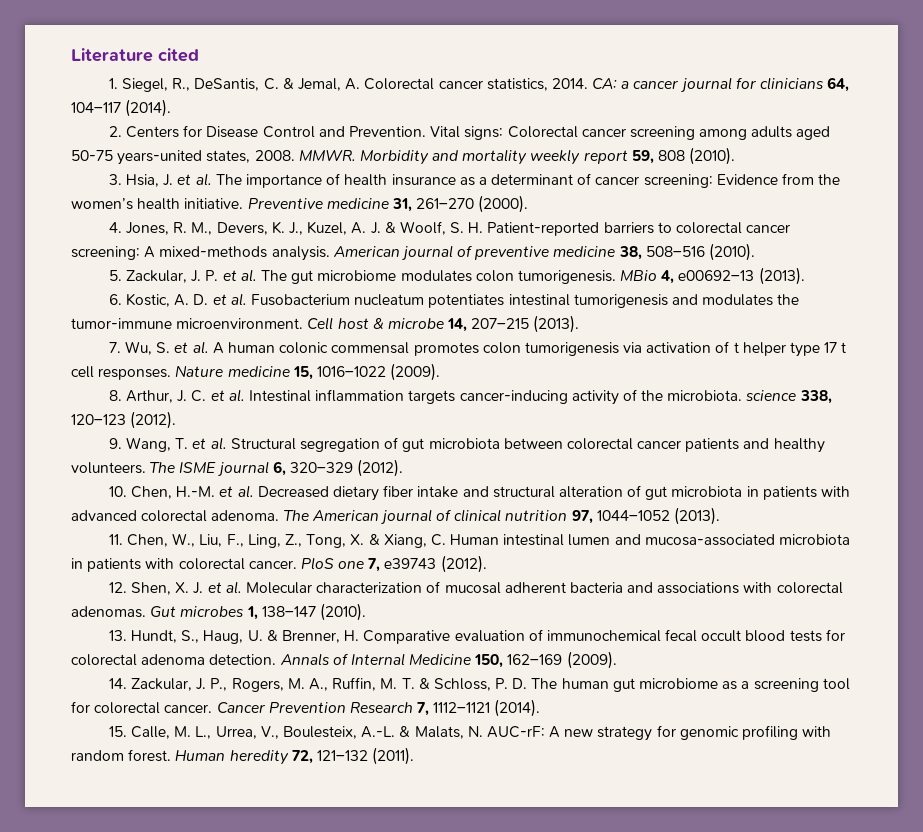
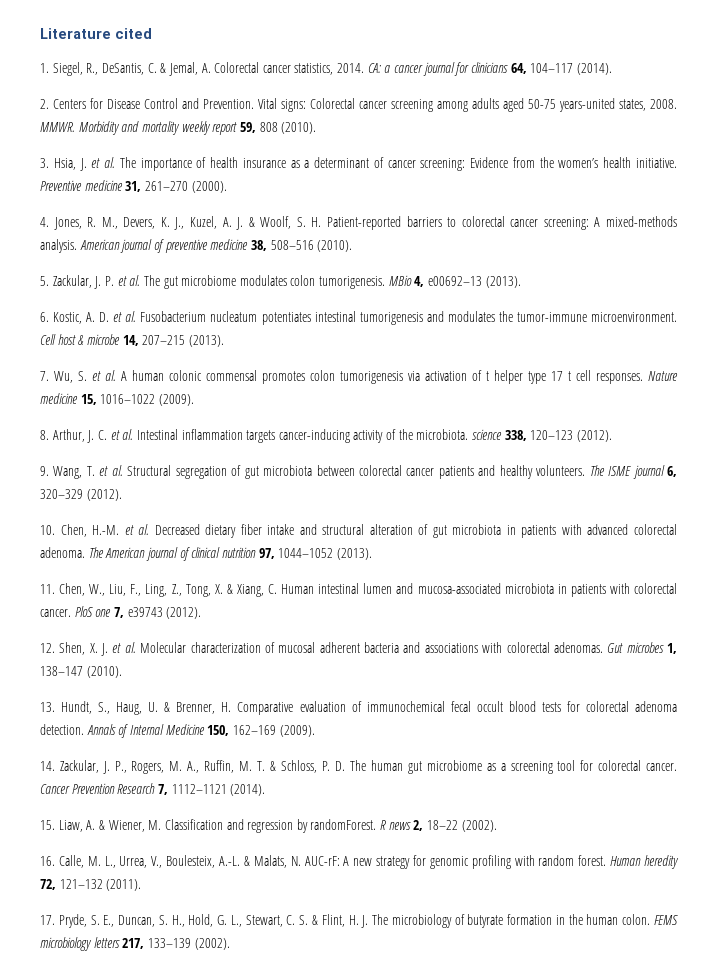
(127, 731) none -> [58,819,497,833] [40,856,55,866] Liaw, A. & Wiener, M. Classification and regression by randomForest. R news 2, 18–22 (2002). // 16.
(415, 756) none -> [40,914,678,928] [40,937,230,951] // 17. Pryde, S. E., Duncan, S. H., Hold, G. L., Stewart, C. S. & Flint, H. J. The microbiology of butyrate formation in the human colon. FEMS microbiology letters 217, 133–139 (2002).

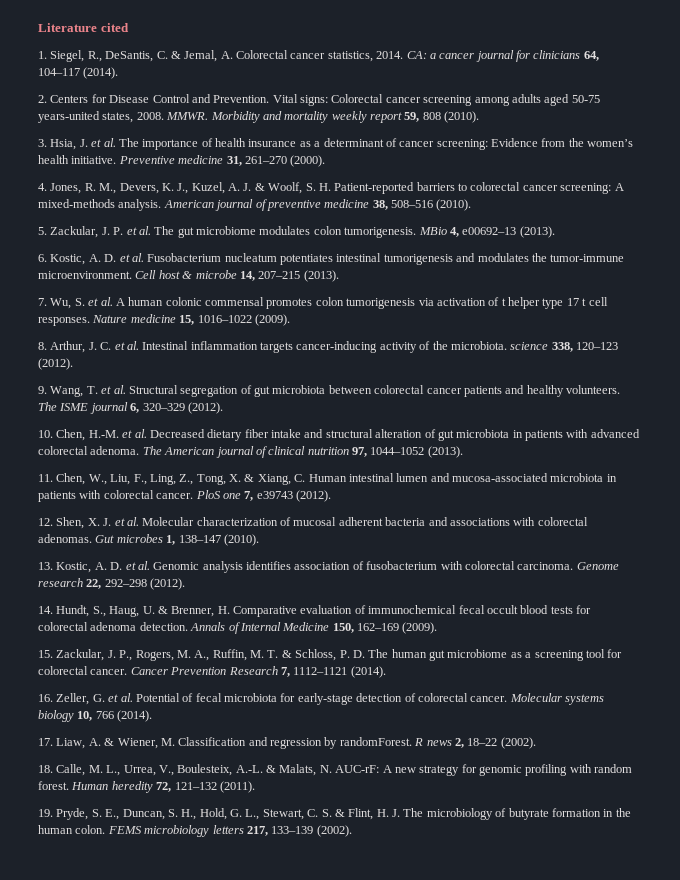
(55, 707) none -> [56,561,619,573] [38,578,186,590] [38,606,53,614] Kostic, A. D. et al. Genomic analysis identifies association of fusobacterium with colorectal carcinoma. Genome research 22, 292–298 (2012). // 14.
[40,761,55,771] 14. -> [38,650,53,658] 15.
[40,820,55,830] 15. -> [38,693,604,705] [38,710,153,722] [38,738,53,746] 16. Zeller, G. et al. Potential of fecal microbiota for early-stage detection of colorectal cancer. Molecular systems biology 10, 766 (2014). // 17.
[40,856,55,866] 16. -> [38,765,53,773] 18.
[40,915,55,925] 17. -> [38,809,53,817] 19.

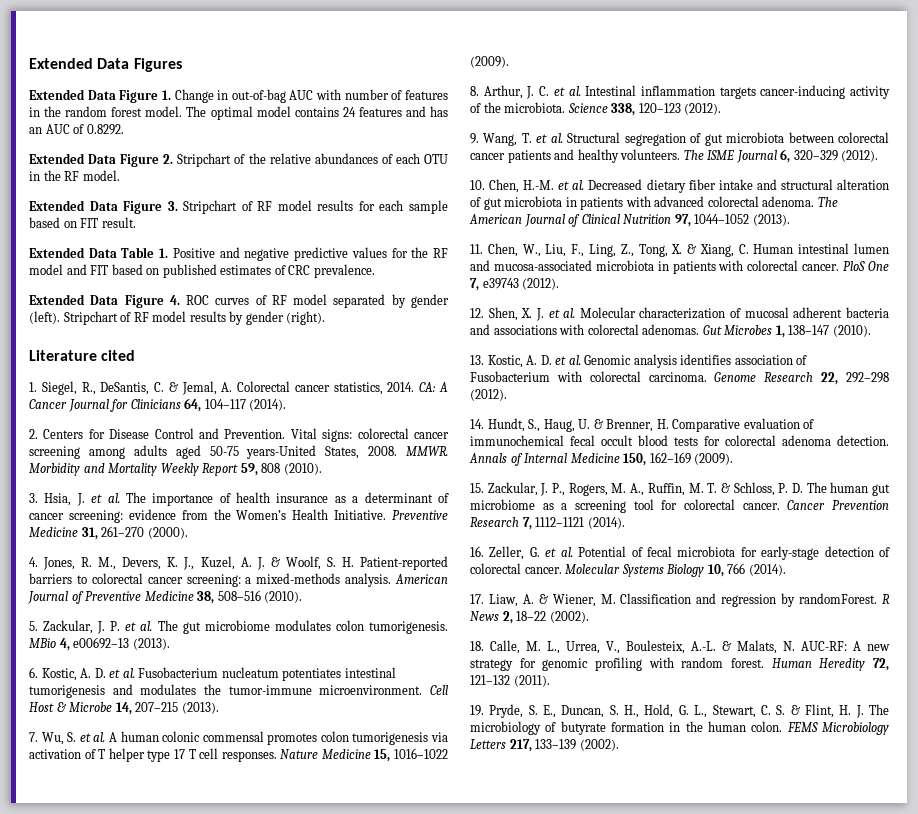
(38, 27) none -> [29,58,182,72] [29,89,448,103] [29,106,448,120] [29,124,124,135] [29,153,448,167] [29,170,120,181] [29,200,448,214] [29,217,136,228] [29,247,449,261] [29,264,375,278] [29,294,449,308] [29,311,326,325] Extended Data Figures // Extended Data Figure 1. Change in out-of-bag AUC with number of features in the random forest model. The optimal model contains 24 features and has an AUC of 0.8292. // Extended Data Figure 2. Stripchart of the relative abundances of each OTU in the RF model. // Extended Data Figure 3. Stripchart of RF model results for each sample based on FIT result. // Extended Data Table 1. Positive and negative predictive values for the RF model and FIT based on published estimates of CRC prevalence. // Extended Data Figure 4. ROC curves of RF model separated by gender (left). Stripchart of RF model results by gender (right). //
[429,50,581,62] a cancer journal for clinicians -> [439,382,449,392] [29,399,181,412] A Cancer Journal for Clinicians
[331,94,384,103] Colorectal -> [357,428,409,439] colorectal
[38,111,134,123] years-united states, -> [246,445,360,459] years-United States,
[284,111,402,123] mortality weekly report -> [108,463,239,476] Mortality Weekly Report
[491,138,538,147] Evidence -> [128,509,176,520] evidence
[587,139,634,147] [38,155,224,164] women’s health initiative. Preventive medicine -> [236,509,448,520] [29,527,78,537] Women’s Health Initiative. Preventive Medicine
[614,183,624,191] A -> [245,577,252,584] a
[215,199,370,211] journal of preventive medicine -> [28,591,194,604] Journal of Preventive Medicine
[158,270,237,279] host & microbe -> [29,702,113,712] Host & Microbe
[501,298,506,306] t -> [98,749,106,759] T
[582,298,587,306] t -> [188,749,196,759] T
[130,314,176,323] medicine -> [321,749,371,759] Medicine
[510,342,549,350] science -> [567,103,608,113] Science
[89,402,128,414] journal -> [736,150,777,163] Journal
[215,446,349,458] journal of clinical nutrition -> [524,214,672,227] Journal of Clinical Nutrition
[222,493,241,499] one -> [868,261,890,271] One
[116,534,163,543] microbes -> [724,325,773,335] Microbes
[366,561,438,570] fusobacterium -> [470,371,550,382] Fusobacterium
[38,578,83,587] research -> [764,372,814,382] Research
[565,694,604,705] [38,710,74,722] systems biology -> [621,564,705,577] Systems Biology
[426,740,452,746] news -> [470,611,499,621] News
[335,765,380,773] AUC-rF: -> [801,641,847,651] AUC-RF:
[111,781,153,793] heredity -> [819,658,866,671] Heredity
[144,825,244,837] microbiology letters -> [822,722,889,735] [470,739,506,749] Microbiology Letters

